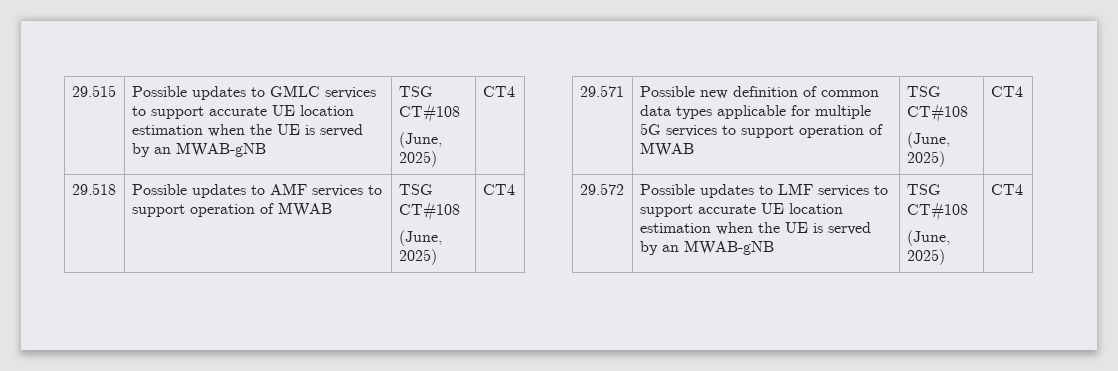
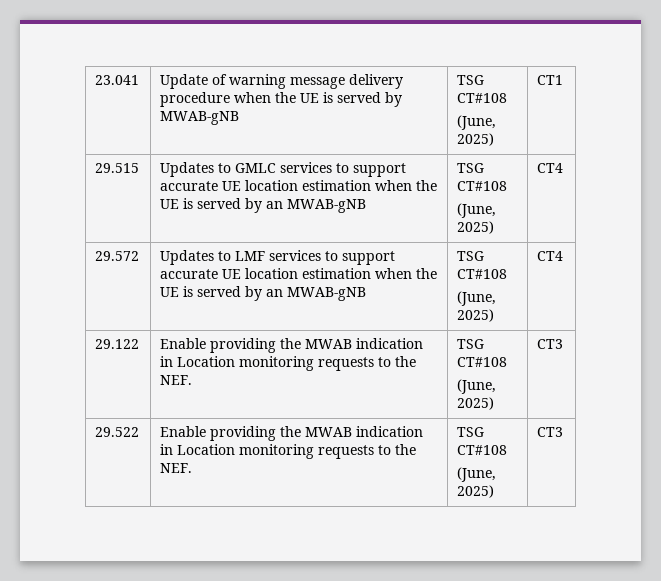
(71, 91) none -> [95,75,140,85] [160,74,404,89] [160,92,403,107] [160,111,240,125] [457,75,485,85] [457,93,508,103] [457,115,497,130] [457,133,495,146] [537,75,564,85] 23.041 | Update of warning message delivery procedure when the UE is served by MWAB-gNB | TSG CT#108 // (June, 2025) | CT1 //
[131,86,246,100] Possible updates -> [160,162,215,177] Updates
[71,183,116,195] [131,183,382,198] [131,202,332,217] [398,184,433,195] [398,201,460,221] [398,230,442,246] [398,249,437,265] [482,184,515,195] [579,85,624,97] [639,86,879,99] [639,105,871,119] [639,123,883,138] [639,142,694,157] [906,86,941,97] [906,103,968,123] [906,132,950,148] [906,151,945,167] [990,86,1023,97] // 29.518 | Possible updates to AMF services to support operation of MWAB | TSG CT#108 // (June, 2025) | CT4 // 29.571 | Possible new definition of common data types applicable for multiple 5G services to support operation of MWAB | TSG CT#108 // (June, 2025) | CT4 -> (564, 168) none
[639,184,754,198] Possible updates -> [160,250,215,265] Updates
(1023, 189) none -> [95,339,140,349] [160,338,424,353] [160,356,417,371] [160,375,193,385] [457,339,485,349] [457,357,508,367] [457,379,497,394] [457,397,495,410] [537,339,564,349] [95,427,140,437] [160,426,424,441] [160,444,417,459] [160,463,193,473] [457,427,485,437] [457,445,508,455] [457,467,497,482] [457,485,495,498] [537,427,564,437] // 29.122 | Enable providing the MWAB indication in Location monitoring requests to the NEF. | TSG CT#108 // (June, 2025) | CT3 // 29.522 | Enable providing the MWAB indication in Location monitoring requests to the NEF. | TSG CT#108 // (June, 2025) | CT3

